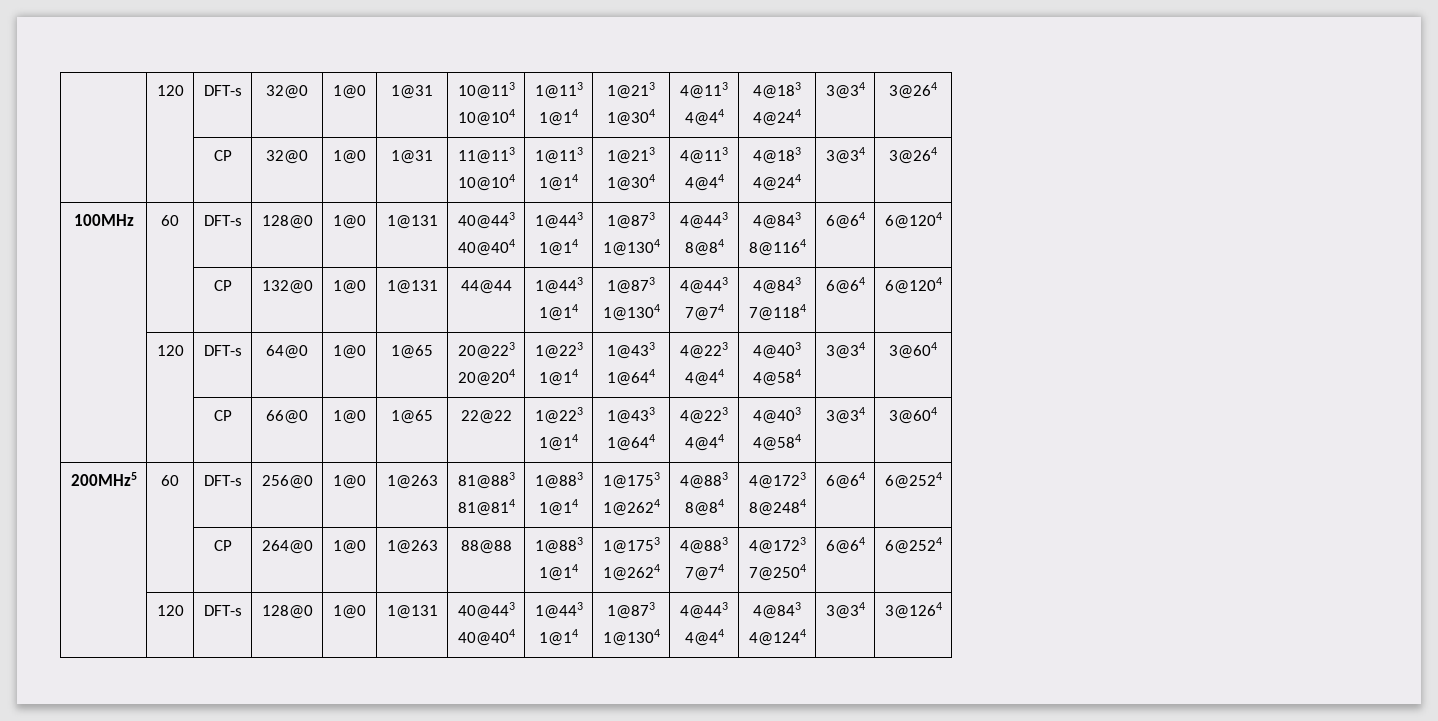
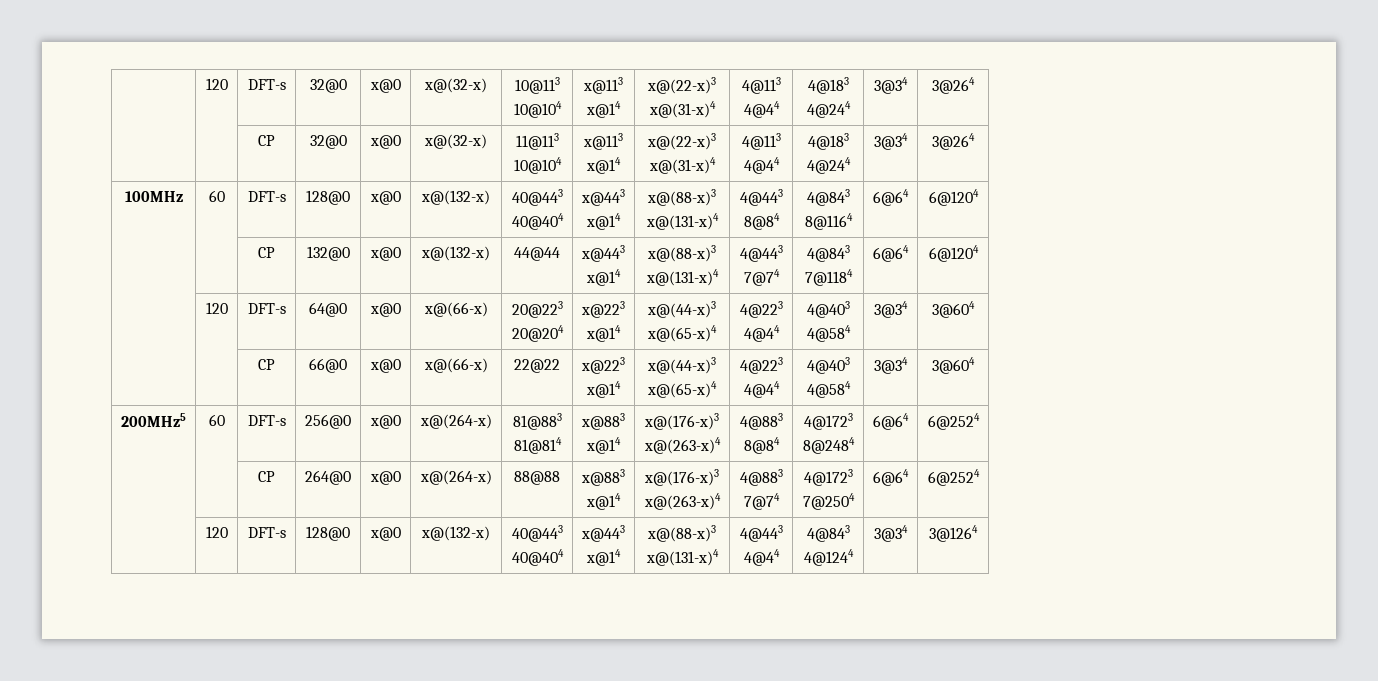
[333,85,366,99] [391,85,433,99] 1@0 | 1@31 -> [369,79,401,93] [424,78,487,93] x@0 | x@(32-x)
[534,82,583,99] [539,109,578,126] [607,82,655,99] [607,109,655,126] 1@113 // 1@14 | 1@213 // 1@304 -> [583,77,623,94] [586,101,621,118] [647,77,716,94] [648,101,716,118] x@113 // x@14 | x@(22-x)3 // x@(31-x)4
[333,150,366,164] [391,150,433,164] 1@0 | 1@31 -> [369,135,401,149] [424,134,487,149] x@0 | x@(32-x)
[534,147,583,164] [539,174,578,191] [607,147,655,164] [607,174,655,191] 1@113 // 1@14 | 1@213 // 1@304 -> [583,133,623,150] [586,157,621,174] [647,133,716,150] [648,157,716,174] x@113 // x@14 | x@(22-x)3 // x@(31-x)4
[333,215,366,229] [386,215,438,229] [457,212,515,229] [457,239,515,256] [534,212,583,229] [539,239,578,256] [607,212,655,229] [602,239,660,256] 1@0 | 1@131 | 40@443 // 40@404 | 1@443 // 1@14 | 1@873 // 1@1304 -> [369,191,401,205] [421,190,490,205] [511,189,563,206] [511,213,564,230] [581,189,625,206] [586,213,621,230] [647,189,716,206] [645,213,719,230] x@0 | x@(132-x) | 40@443 // 40@404 | x@443 // x@14 | x@(88-x)3 // x@(131-x)4
[333,280,366,294] [386,280,438,294] 1@0 | 1@131 -> [369,247,401,261] [421,246,490,261] x@0 | x@(132-x)
[534,277,583,294] [539,304,578,321] [607,277,655,294] [602,304,660,321] 1@443 // 1@14 | 1@873 // 1@1304 -> [581,245,625,262] [586,269,621,286] [647,245,716,262] [645,269,719,286] x@443 // x@14 | x@(88-x)3 // x@(131-x)4
[333,345,366,359] [391,345,433,359] 1@0 | 1@65 -> [369,303,401,317] [423,302,488,317] x@0 | x@(66-x)
[534,342,583,359] [539,369,578,386] [607,342,655,359] [607,369,655,386] 1@223 // 1@14 | 1@433 // 1@644 -> [581,301,625,318] [586,325,621,342] [647,301,716,318] [647,325,717,342] x@223 // x@14 | x@(44-x)3 // x@(65-x)4
[333,410,366,424] [391,410,433,424] 1@0 | 1@65 -> [369,359,401,373] [423,358,488,373] x@0 | x@(66-x)
[534,407,583,424] [539,434,578,451] [607,407,655,424] [607,434,655,451] 1@223 // 1@14 | 1@433 // 1@644 -> [581,357,625,374] [586,381,621,398] [647,357,716,374] [647,381,717,398] x@223 // x@14 | x@(44-x)3 // x@(65-x)4
[333,475,366,489] [386,475,438,489] 1@0 | 1@263 -> [369,415,401,429] [419,414,492,429] x@0 | x@(264-x)
[534,472,583,489] [539,499,578,516] [602,472,660,489] [602,499,660,516] 1@883 // 1@14 | 1@1753 // 1@2624 -> [581,413,625,430] [586,437,621,454] [644,413,719,430] [643,437,721,454] x@883 // x@14 | x@(176-x)3 // x@(263-x)4
[333,540,366,554] [386,540,438,554] 1@0 | 1@263 -> [369,471,401,485] [419,470,492,485] x@0 | x@(264-x)
[534,537,583,554] [539,564,578,581] [602,537,660,554] [602,564,660,581] 1@883 // 1@14 | 1@1753 // 1@2624 -> [581,469,625,486] [586,493,621,510] [644,469,719,486] [643,493,721,510] x@883 // x@14 | x@(176-x)3 // x@(263-x)4
[333,605,366,619] [386,605,438,619] [457,602,515,619] [457,629,515,646] [534,602,583,619] [539,629,578,646] [607,602,655,619] [602,629,660,646] 1@0 | 1@131 | 40@443 // 40@404 | 1@443 // 1@14 | 1@873 // 1@1304 -> [369,527,401,541] [421,526,490,541] [511,525,563,542] [511,549,564,566] [581,525,625,542] [586,549,621,566] [647,525,716,542] [645,549,719,566] x@0 | x@(132-x) | 40@443 // 40@404 | x@443 // x@14 | x@(88-x)3 // x@(131-x)4

